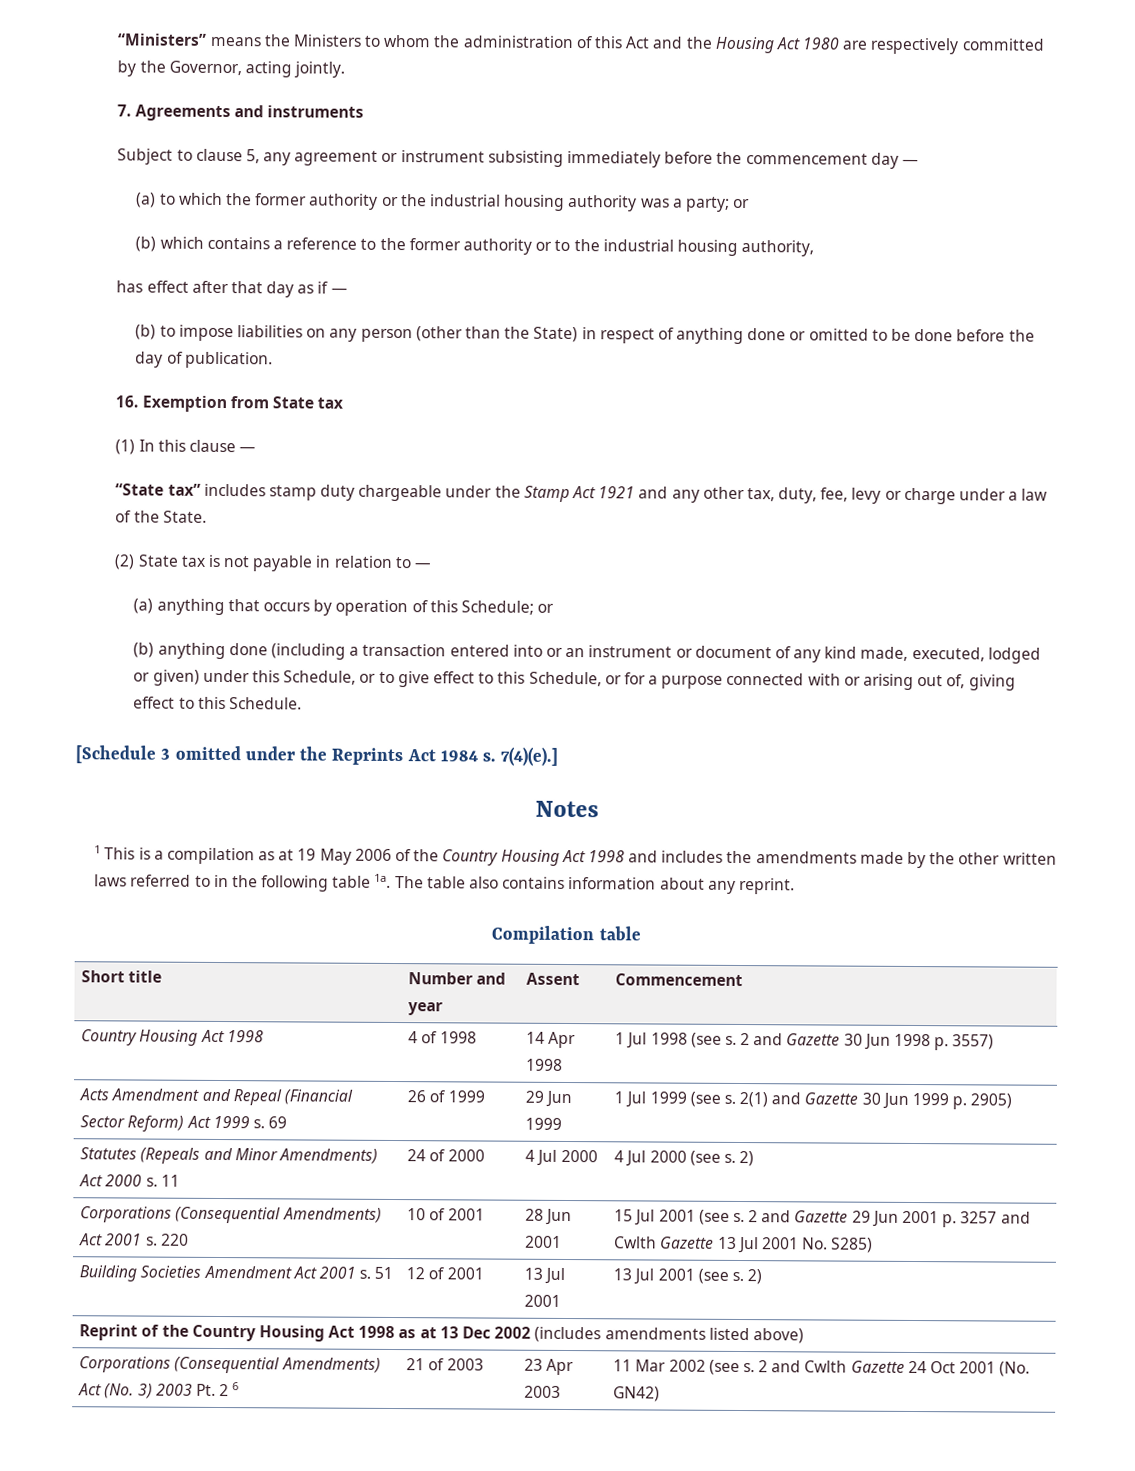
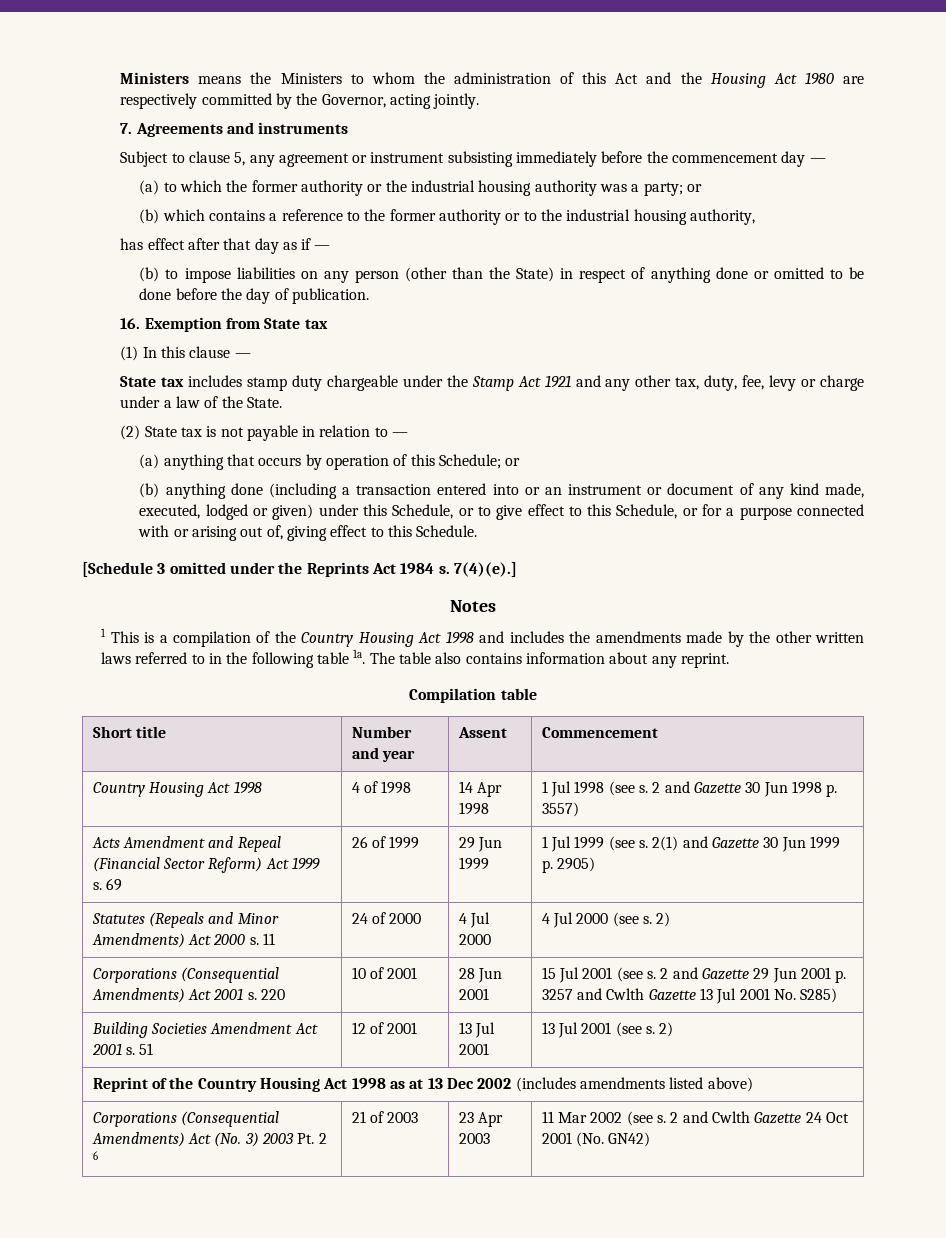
[117,33,208,46] “Ministers” -> [120,72,190,84] Ministers
[115,483,201,496] “State tax” -> [120,376,185,387] State tax
[258,848,392,865] as at 19 May 2006 -> (251, 639) none

